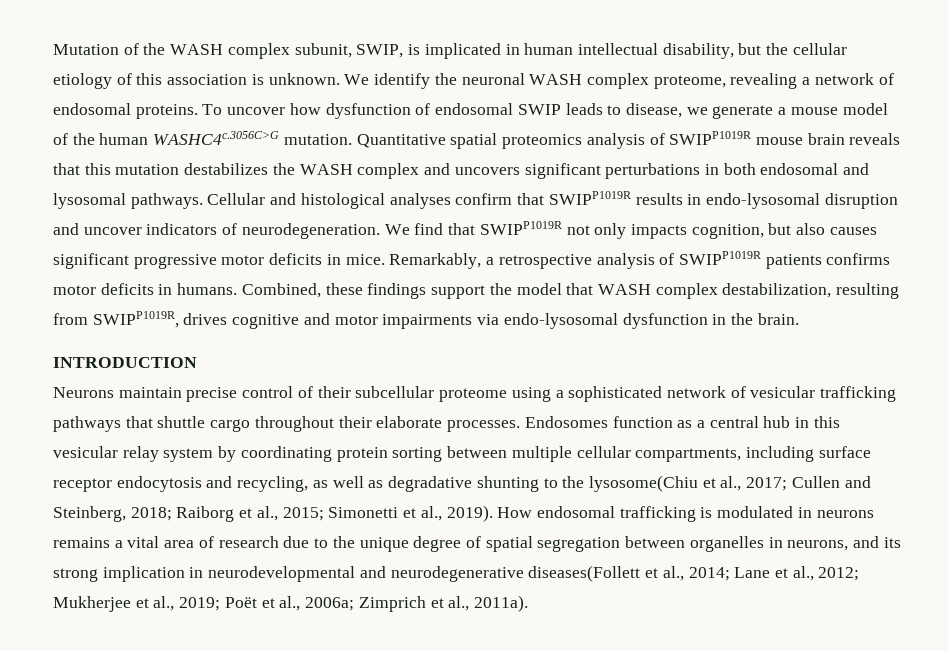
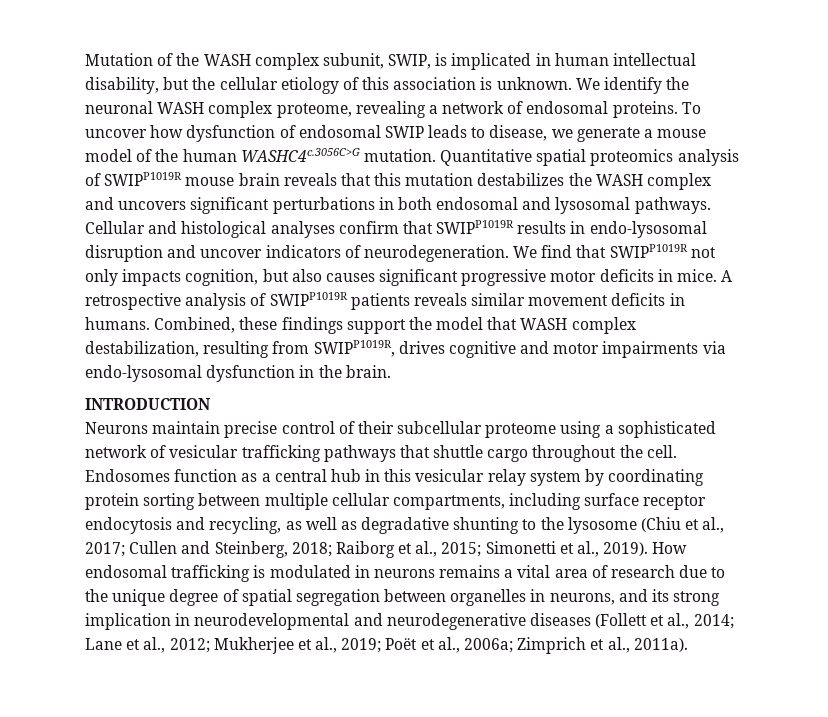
[389,253,495,269] Remarkably, a -> [721,270,733,282] A
[826,253,891,265] [53,285,96,295] confirms motor -> [413,293,609,306] reveals similar movement
[338,416,521,432] their elaborate processes. -> [619,445,677,458] the cell.
[588,475,698,492] lysosome(Chiu -> [567,517,682,534] lysosome (Chiu
[528,565,641,582] diseases(Follett -> [529,613,648,628] diseases (Follett

